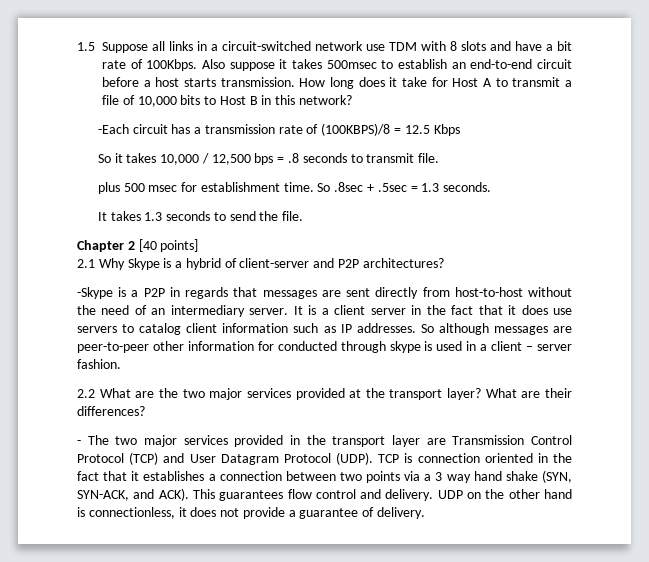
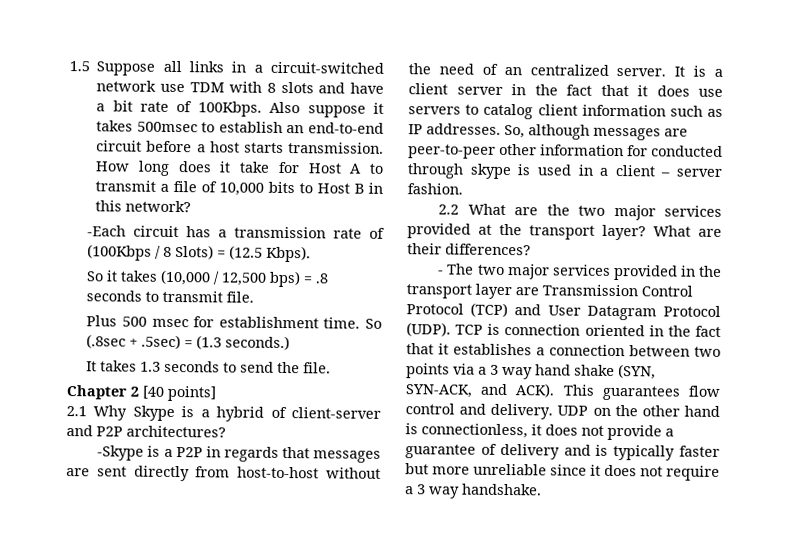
[321,123,460,136] (100KBPS)/8 = 12.5 Kbps -> [87,244,312,263] (100Kbps / 8 Slots) = (12.5 Kbps).
[160,154,200,165] 10,000 -> [160,269,212,286] (10,000
[254,153,274,165] bps -> [269,270,302,288] bps)
[97,182,120,194] plus -> [86,315,118,327] Plus
[334,182,492,192] .8sec + .5sec = 1.3 seconds. -> [86,334,291,351] (.8sec + .5sec) = (1.3 seconds.)
[170,305,245,317] intermediary -> [529,64,609,76] centralized
[420,324,434,333] So -> [504,124,525,139] So,
[377,507,426,519] delivery. -> [499,443,720,461] [405,463,720,481] [405,483,542,499] delivery and is typically faster but more unreliable since it does not require a 3 way handshake.

